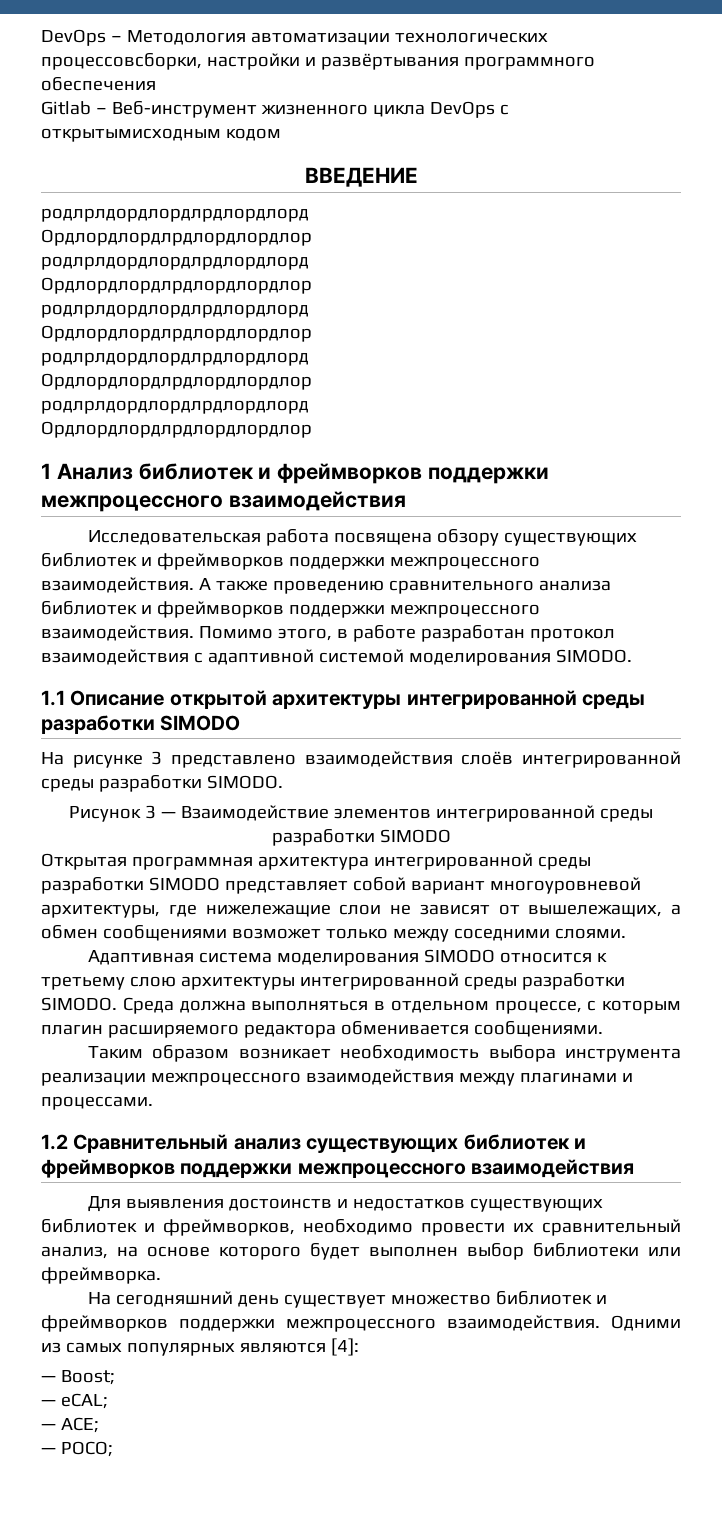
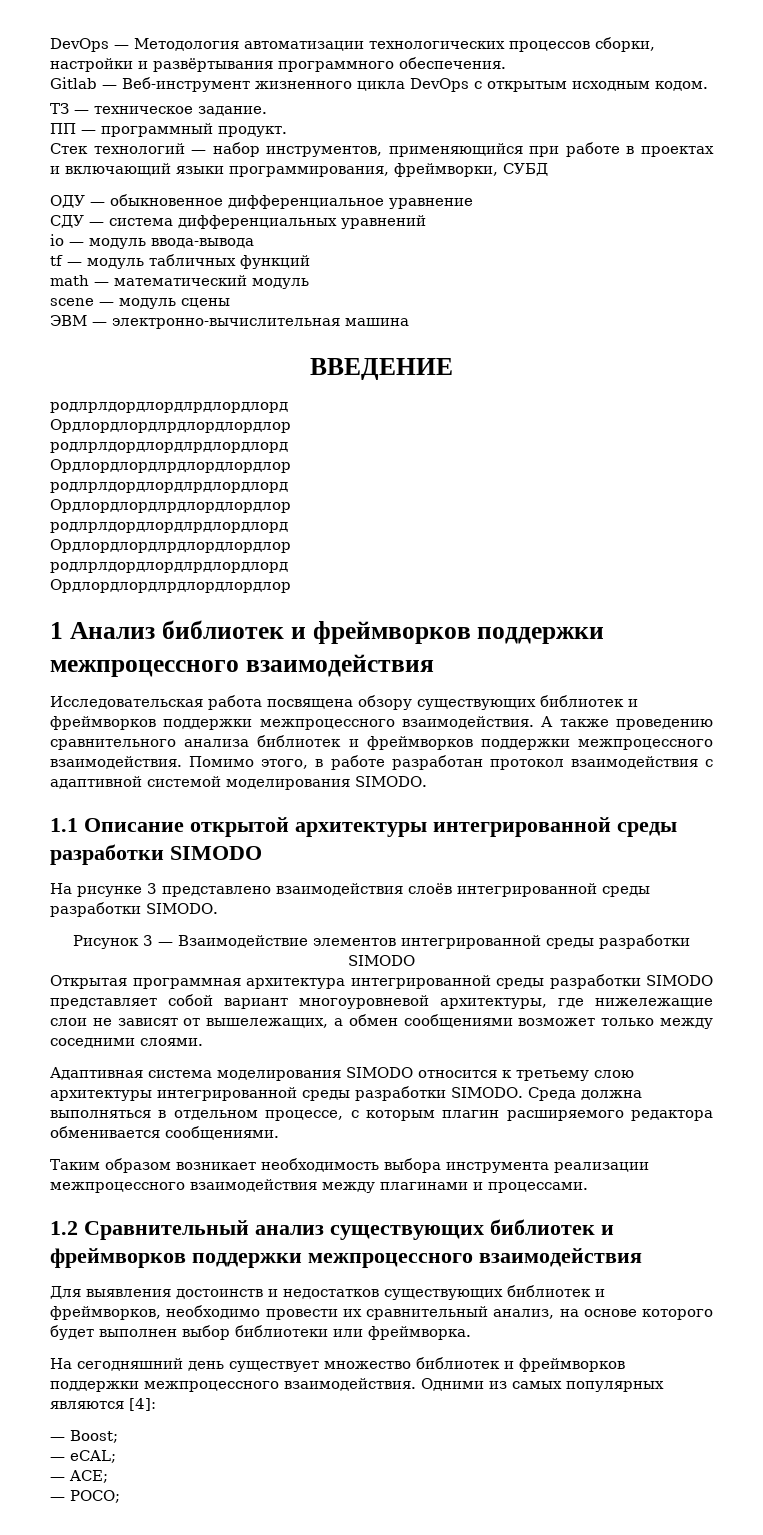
[41,29,122,46] DevOps – -> [50,38,129,52] DevOps —
[41,53,202,70] процессовсборки, -> [509,37,655,52] процессов сборки,
[41,77,156,91] обеспечения -> [399,57,506,69] обеспечения.
[95,108,107,114] – -> [102,85,117,89] —
[41,128,281,142] открытымисходным кодом -> [487,81,708,92] [50,103,267,116] [50,123,287,137] [50,142,714,157] [50,163,548,177] [50,194,473,209] [50,215,426,229] [50,234,254,249] [50,254,310,269] [50,275,309,289] [50,298,230,309] [50,315,409,329] открытым исходным кодом. // ТЗ — техническое задание. // ПП — программный продукт. // Стек технологий — набор инструментов, применяющийся при работе в проектах и включающий языки программирования, фреймворки, СУБД // ОДУ — обыкновенное дифференциальное уравнение // СДУ — система дифференциальных уравнений // io — модуль ввода-вывода // tf — модуль табличных функций // math — математический модуль // scene — модуль сцены // ЭВМ — электронно-вычислительная машина

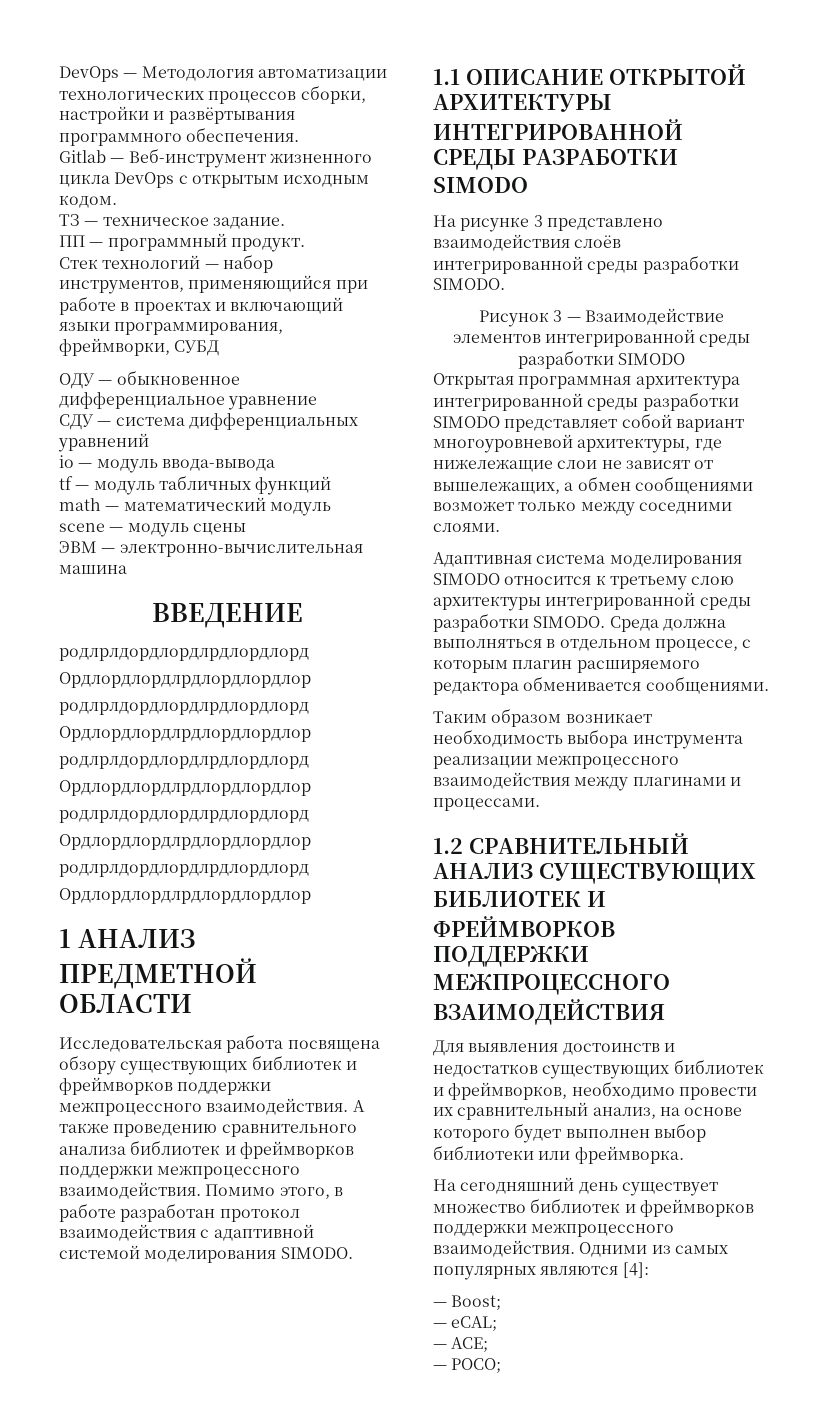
[69,620,605,644] [50,654,434,677] Анализ библиотек и фреймворков поддержки межпроцессного взаимодействия -> [77,929,195,948] [59,958,257,989] [59,994,192,1013] АНАЛИЗ ПРЕДМЕТНОЙ ОБЛАСТИ
[84,817,677,837] [50,844,164,865] Описание открытой архитектуры интегрированной среды разработки -> [465,64,746,85] [433,94,612,112] [433,119,683,140] [433,149,678,170] ОПИСАНИЕ ОТКРЫТОЙ АРХИТЕКТУРЫ ИНТЕГРИРОВАННОЙ СРЕДЫ РАЗРАБОТКИ
[84,1219,614,1240] [50,1248,642,1268] Сравнительный анализ существующих библиотек и фреймворков поддержки межпроцессного взаимодействия -> [468,833,689,854] [433,863,756,884] [433,891,606,907] [433,916,615,937] [433,946,589,967] [433,974,670,995] [433,999,665,1025] СРАВНИТЕЛЬНЫЙ АНАЛИЗ СУЩЕСТВУЮЩИХ БИБЛИОТЕК И ФРЕЙМВОРКОВ ПОДДЕРЖКИ МЕЖПРОЦЕССНОГО ВЗАИМОДЕЙСТВИЯ

